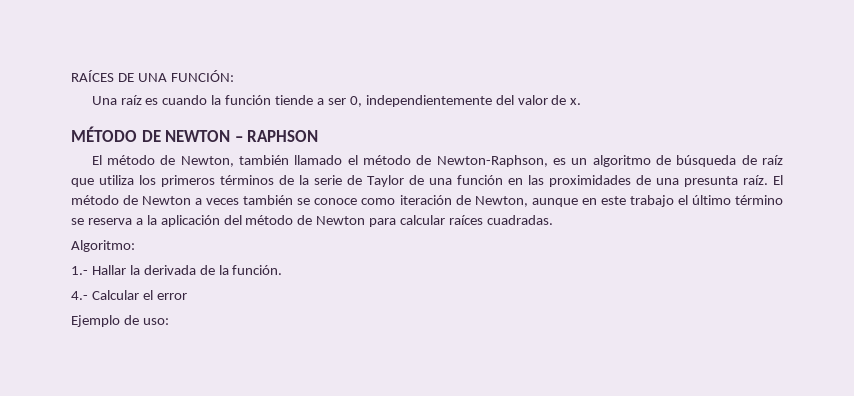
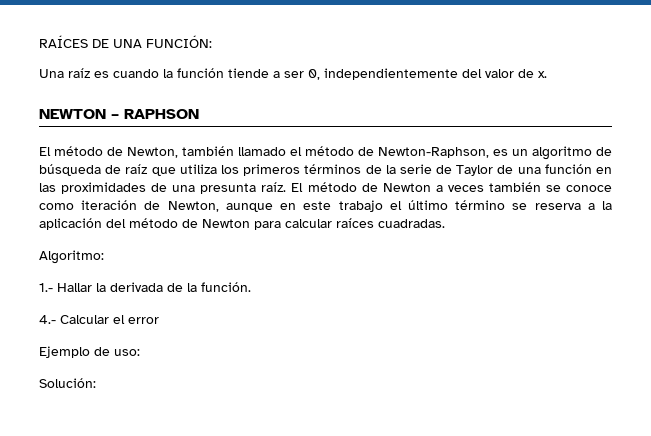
[71,126,161,142] MÉTODO DE -> (547, 74) none
(169, 321) none -> [39,378,96,388] // Solución:

